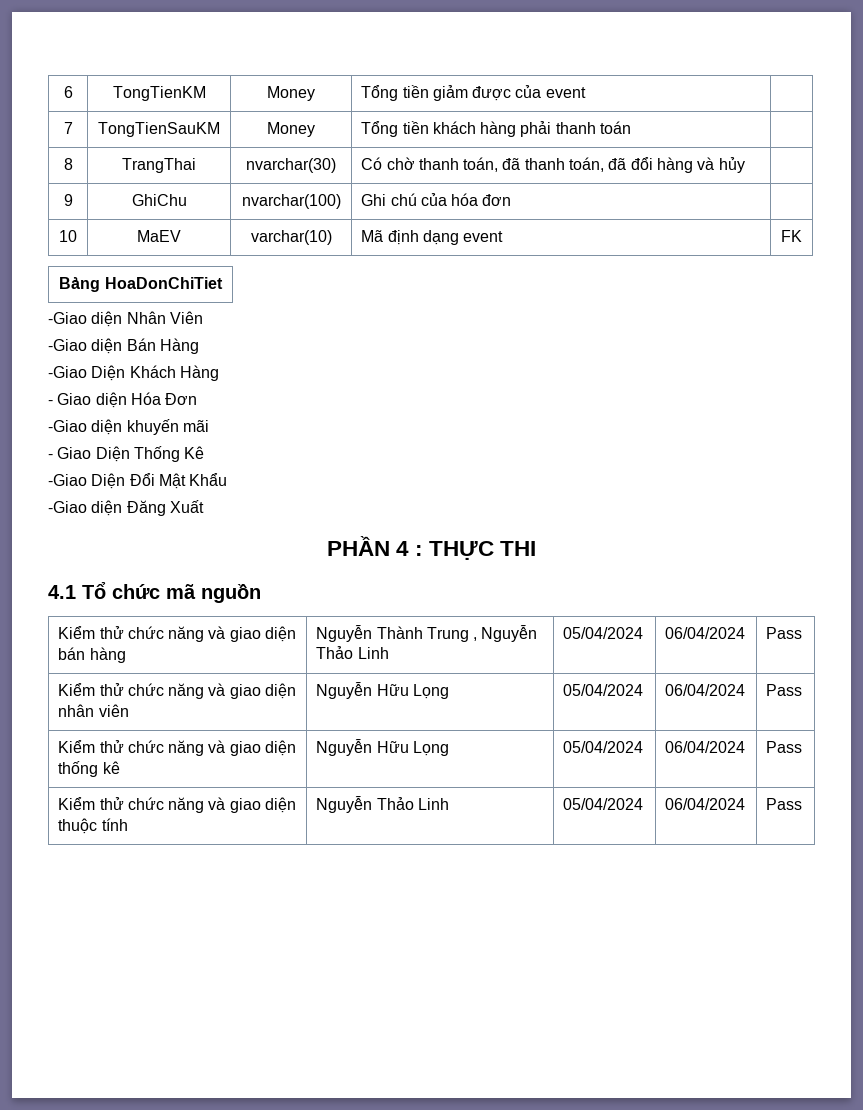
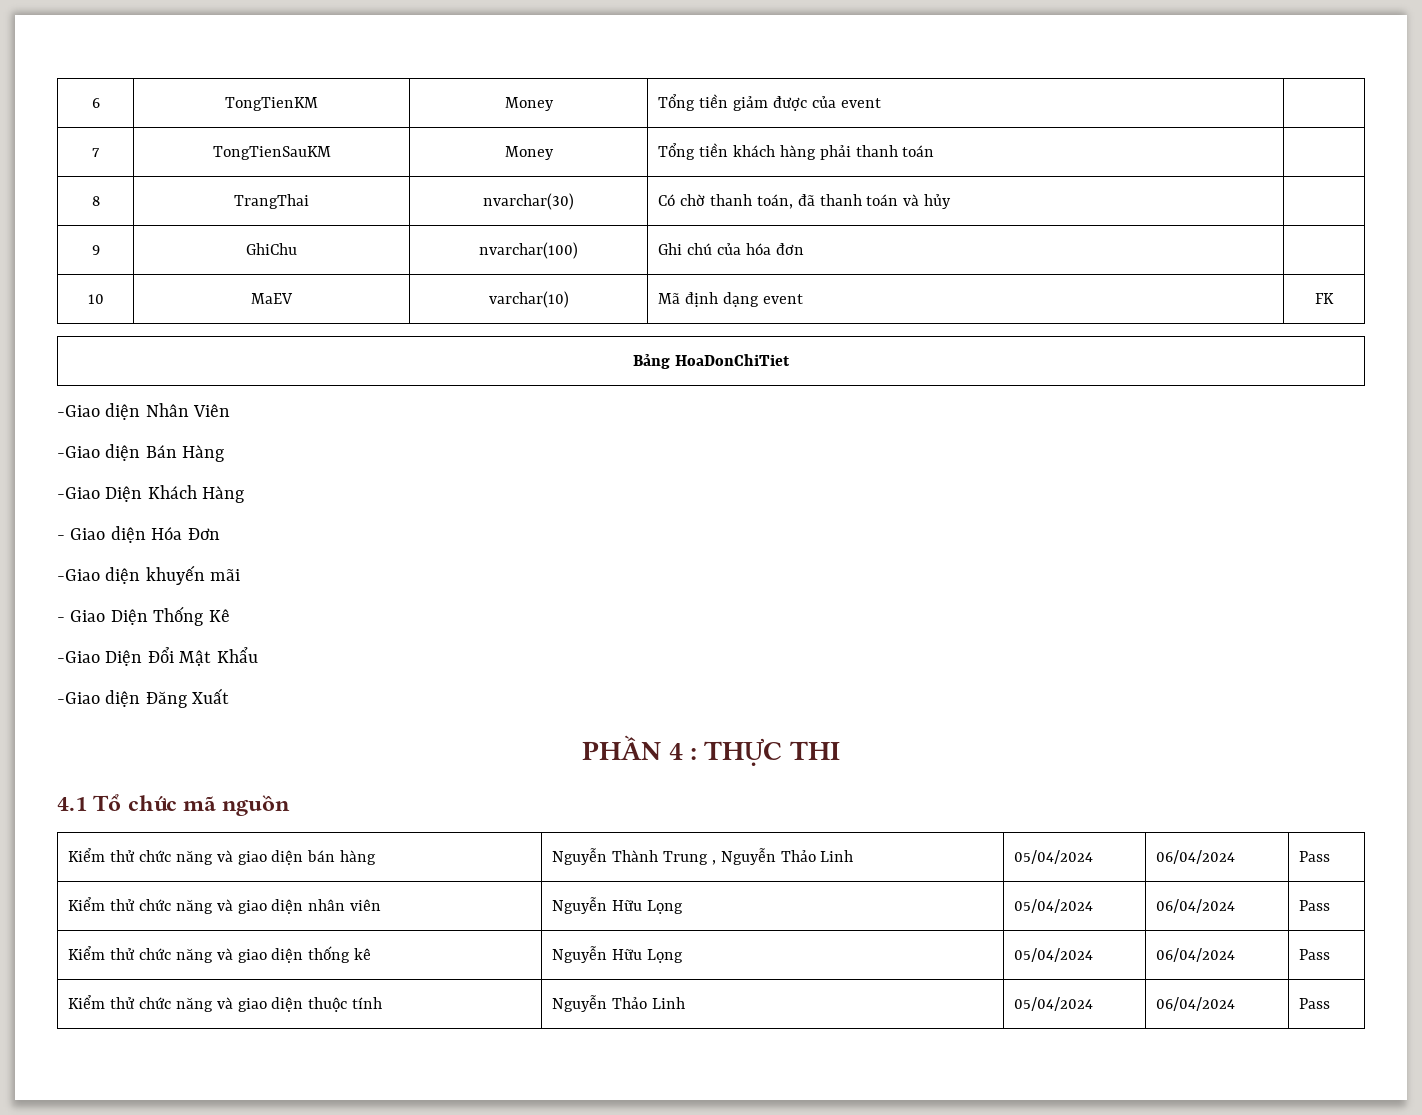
[569,157,694,173] toán, đã đổi hàng -> [866,194,899,206] toán

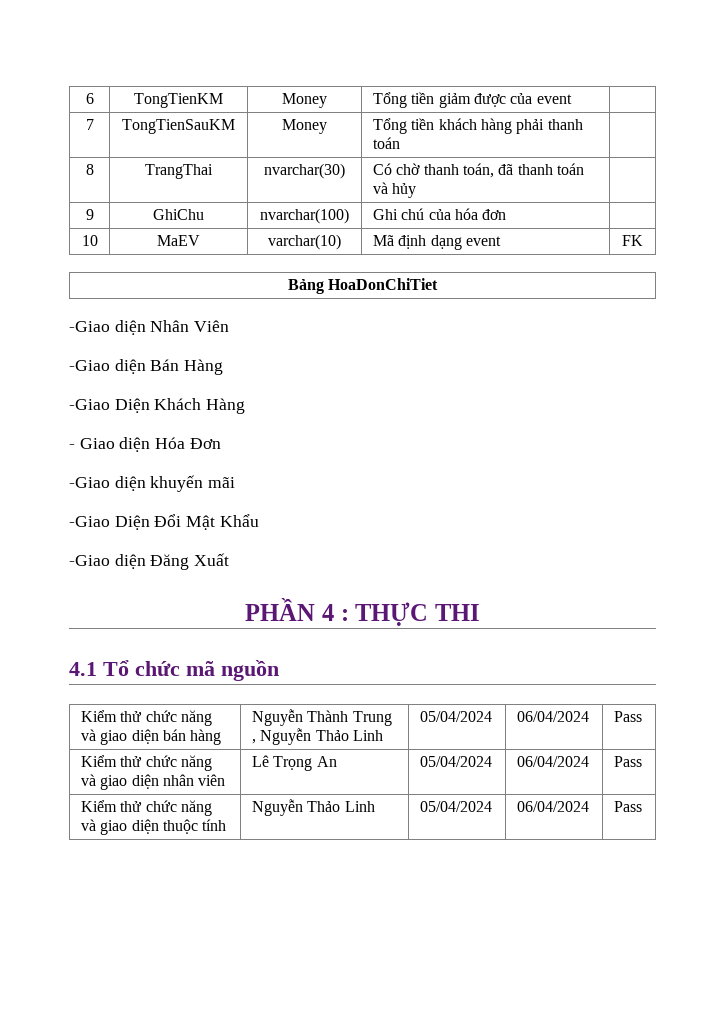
[57,606,230,626] // - Giao Diện Thống Kê -> (236, 482) none
[552,897,684,914] [1014,899,1094,913] [1156,899,1236,913] [1299,900,1331,911] [68,946,372,963] [552,946,684,963] Nguyễn Hữu Lọng | 05/04/2024 | 06/04/2024 | Pass // Kiểm thử chức năng và giao diện thống kê | Nguyễn Hữu Lọng -> [251,755,337,771] Lê Trọng An

